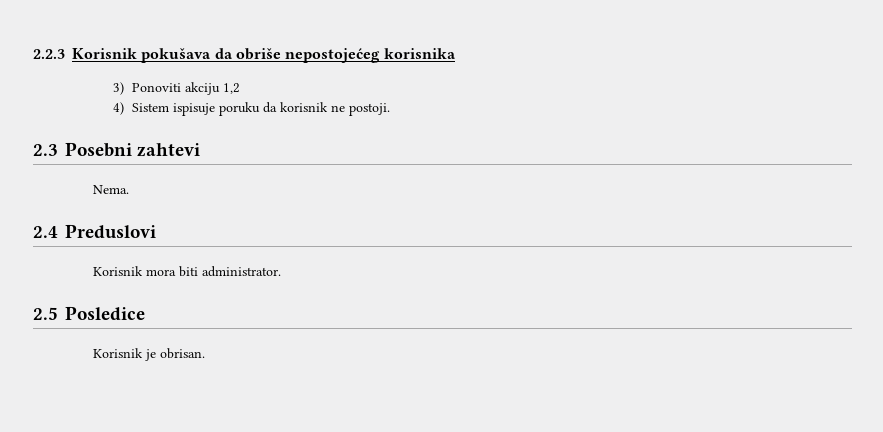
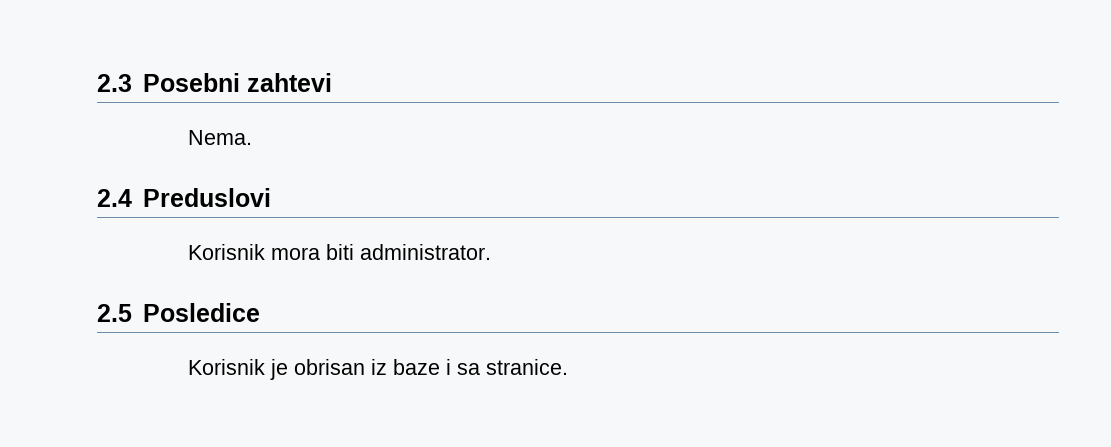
[33,48,456,63] [112,82,241,95] [112,102,391,116] 2.2.3 Korisnik pokušava da obriše nepostojećeg korisnika // 3) Ponoviti akciju 1,2 // 4) Sistem ispisuje poruku da korisnik ne postoji. // -> (97, 83) none
[159,348,205,359] obrisan. -> [293,359,568,375] obrisan iz baze i sa stranice.

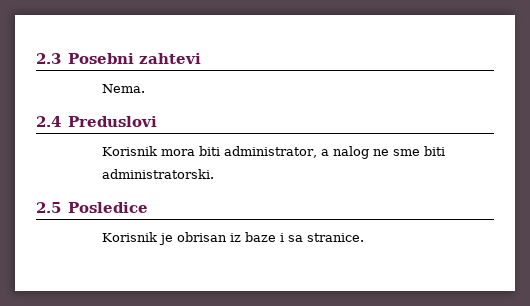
[359,244,491,260] administrator. -> [224,146,446,159] [102,169,215,179] administrator, a nalog ne sme biti administratorski.

